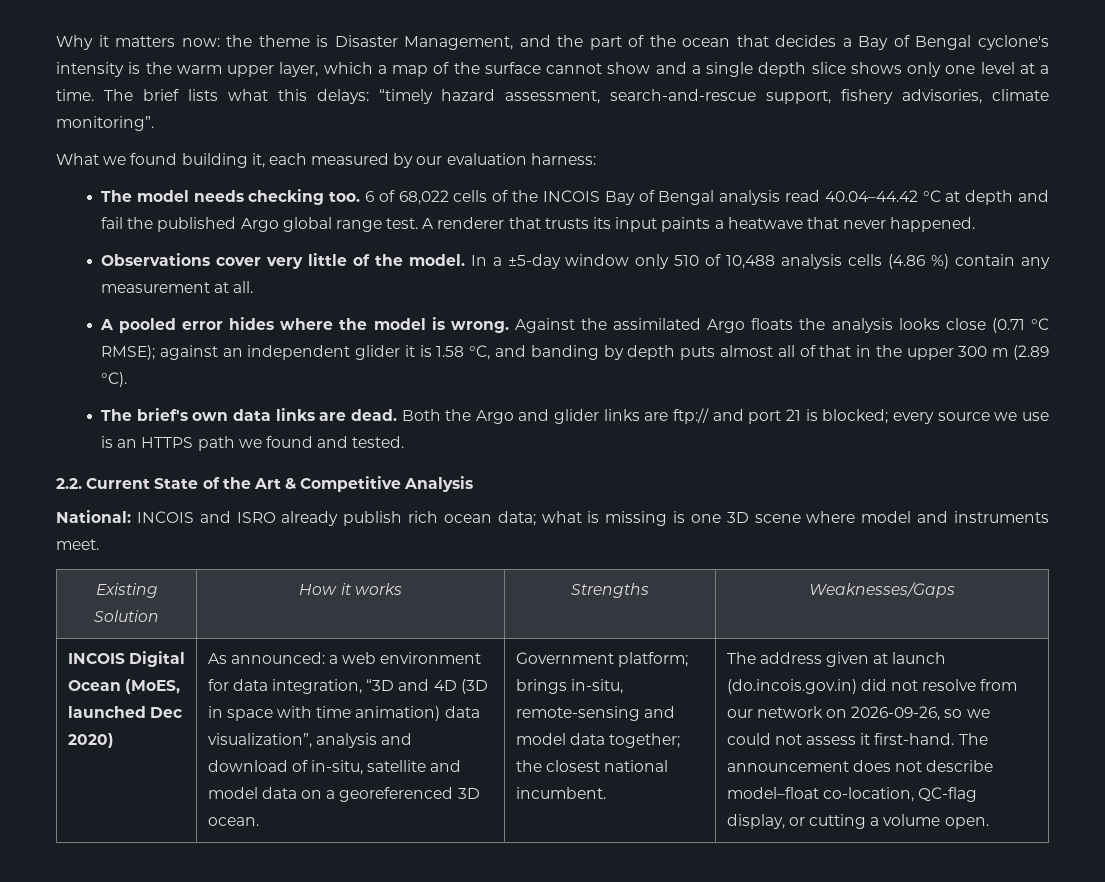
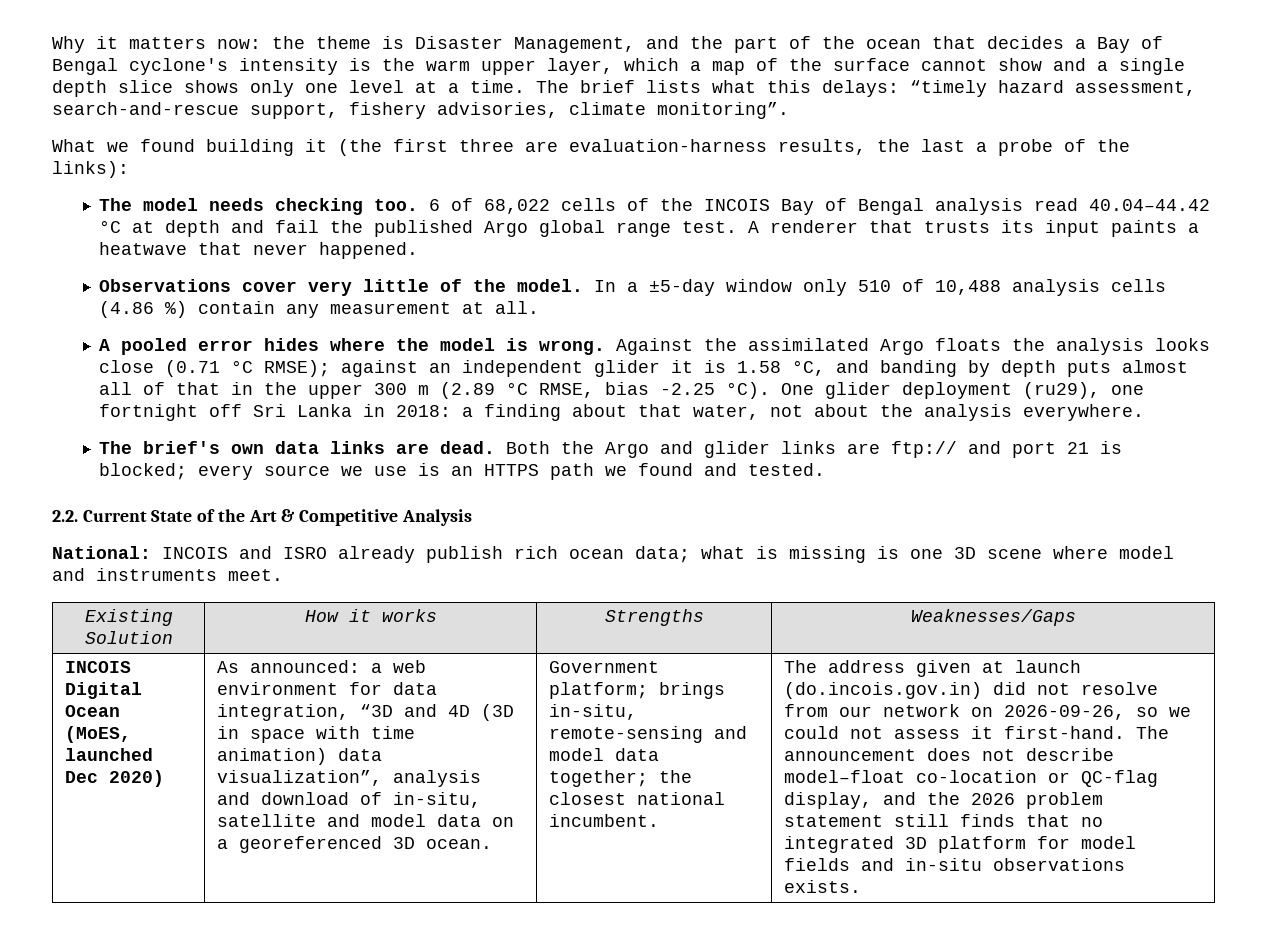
[251,153,596,168] it, each measured by our evaluation harness: -> [305,139,1130,156] [52,161,129,178] it (the first three are evaluation-harness results, the last a probe of the links):
[100,372,127,387] °C). -> [506,382,1145,399] [99,404,1145,421] °C RMSE, bias -2.25 °C). One glider deployment (ru29), one fortnight off Sri Lanka in 2018: a finding about that water, not about the analysis everywhere.
[822,787,978,802] [726,814,989,829] co-location, QC-flag display, or cutting a volume open. -> [915,770,1158,787] [783,792,1103,809] [783,814,1103,827] [783,836,1136,853] [783,858,1125,871] [783,880,861,893] co-location or QC-flag display, and the 2026 problem statement still finds that no integrated 3D platform for model fields and in-situ observations exists.

